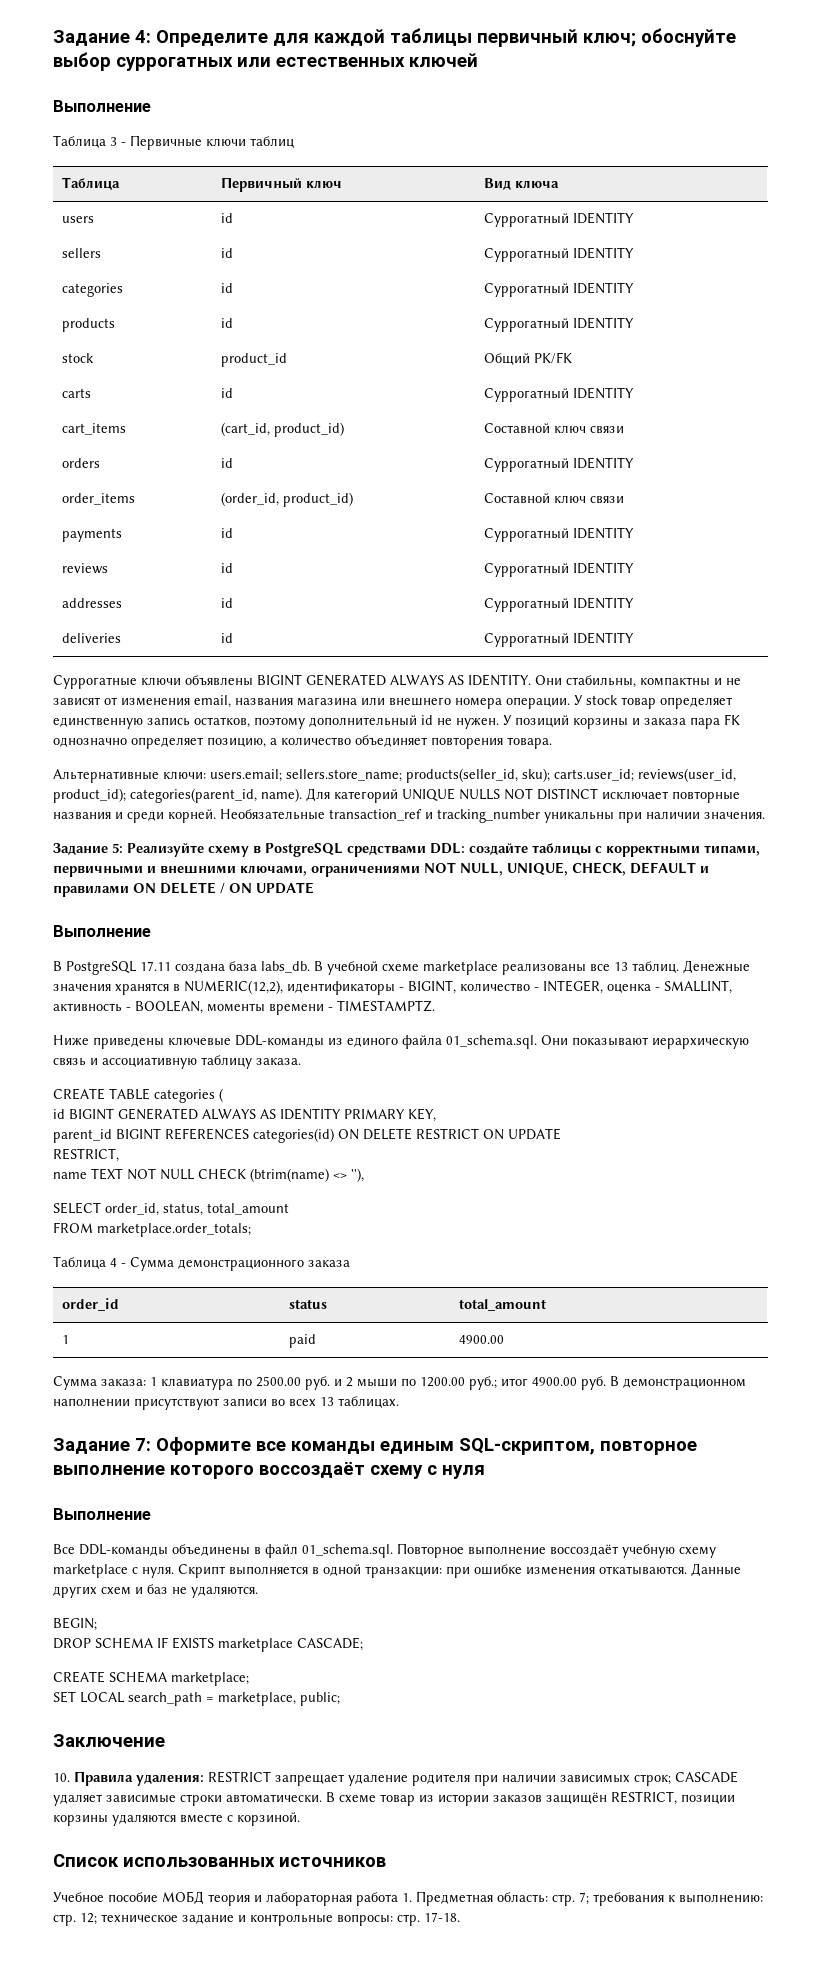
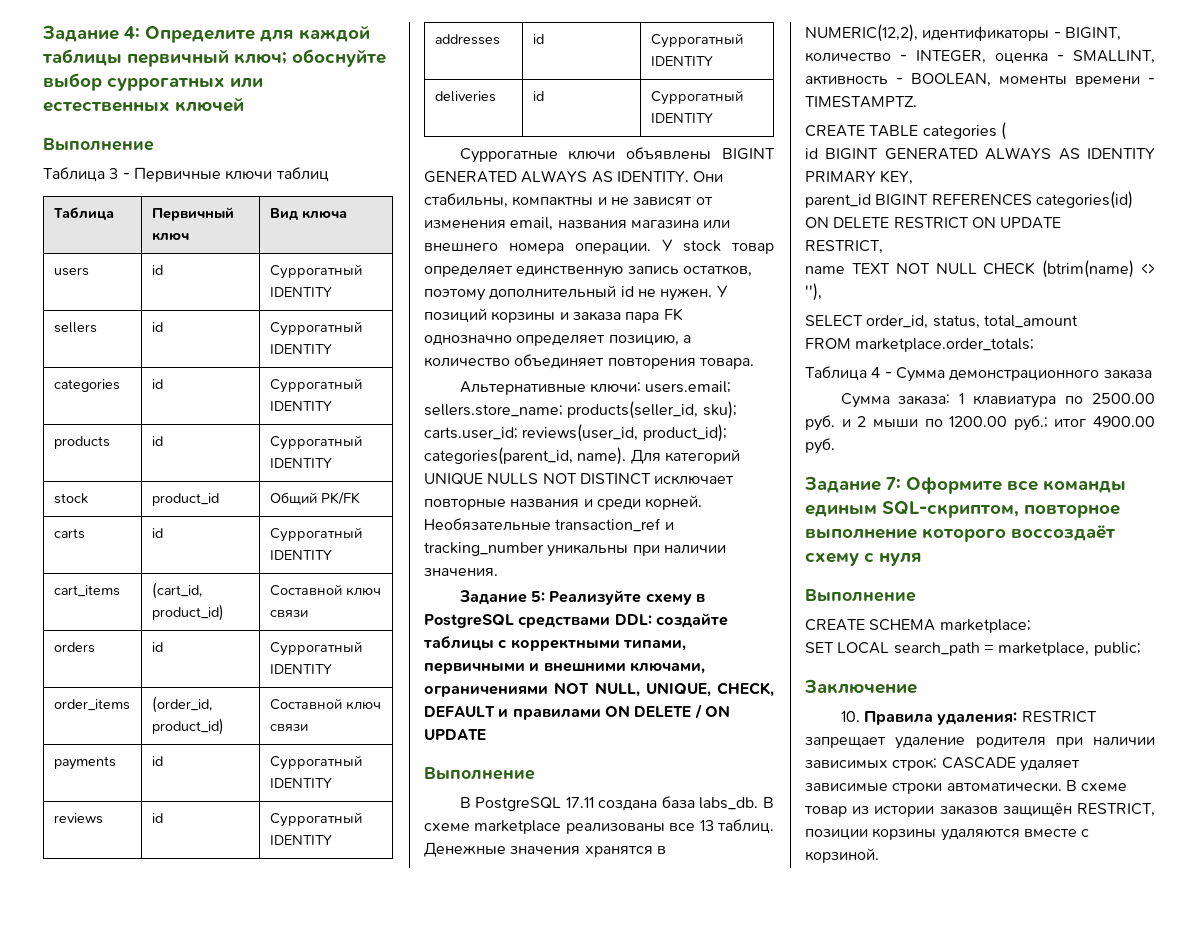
[327,961,378,975] учебной -> (774, 802) none
[53,1035,749,1049] [53,1055,301,1069] // Ниже приведены ключевые DDL-команды из единого файла 01_schema.sql. Они показывают иерархическую связь и ассоциативную таблицу заказа. -> (917, 102) none
[62,1298,120,1311] [289,1299,328,1309] [459,1299,547,1311] [62,1335,70,1344] [289,1334,317,1348] [459,1335,505,1344] // order_id | status | total_amount // 1 | paid | 4900.00 -> (1152, 374) none
[610,1376,746,1390] [53,1396,399,1410] В демонстрационном наполнении присутствуют записи во всех 13 таблицах. -> (835, 446) none
[53,1543,716,1558] [53,1563,741,1578] [53,1584,258,1598] [53,1617,97,1631] [53,1637,363,1652] // Все DDL-команды объединены в файл 01_schema.sql. Повторное выполнение воссоздаёт учебную схему marketplace с нуля. Скрипт выполняется в одной транзакции: при ошибке изменения откатываются. Данные других схем и баз не удаляются. // BEGIN; // DROP SCHEMA IF EXISTS marketplace CASCADE; -> (916, 595) none
[53,1854,386,1867] [53,1891,763,1906] [53,1912,460,1926] // Список использованных источников // Учебное пособие МОБД теория и лабораторная работа 1. Предметная область: стр. 7; требования к выполнению: стр. 12; техническое задание и контрольные вопросы: стр. 17-18. -> (879, 855) none

